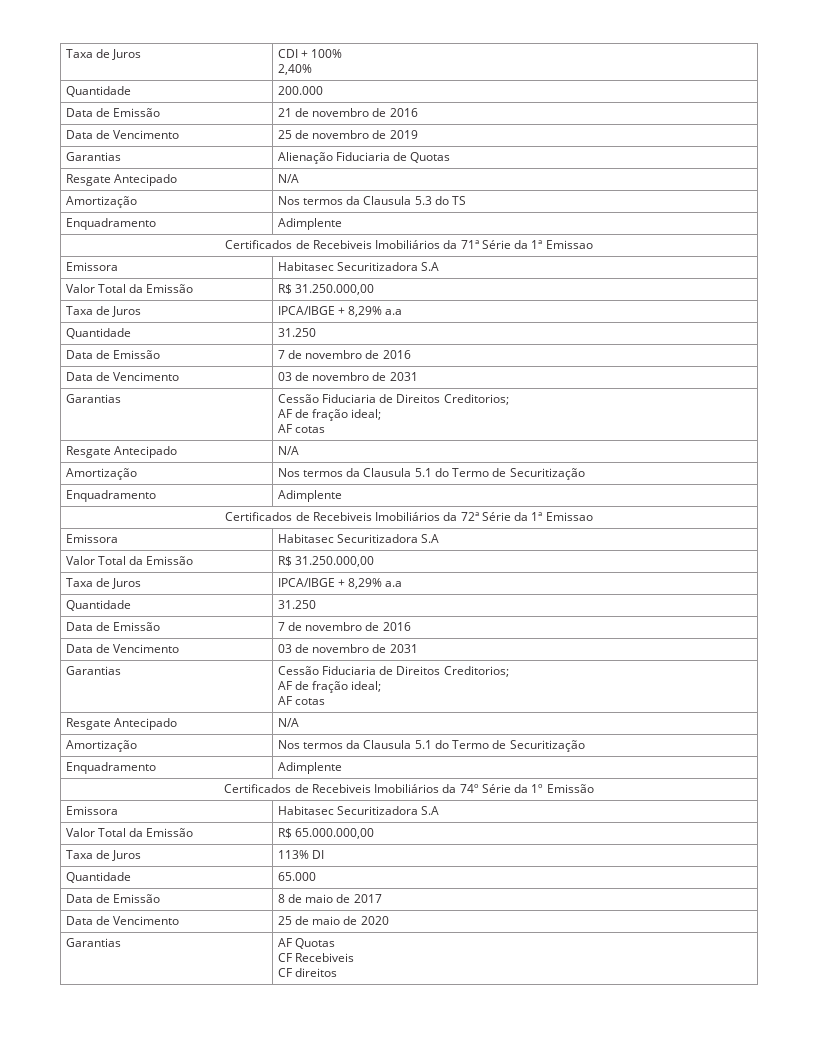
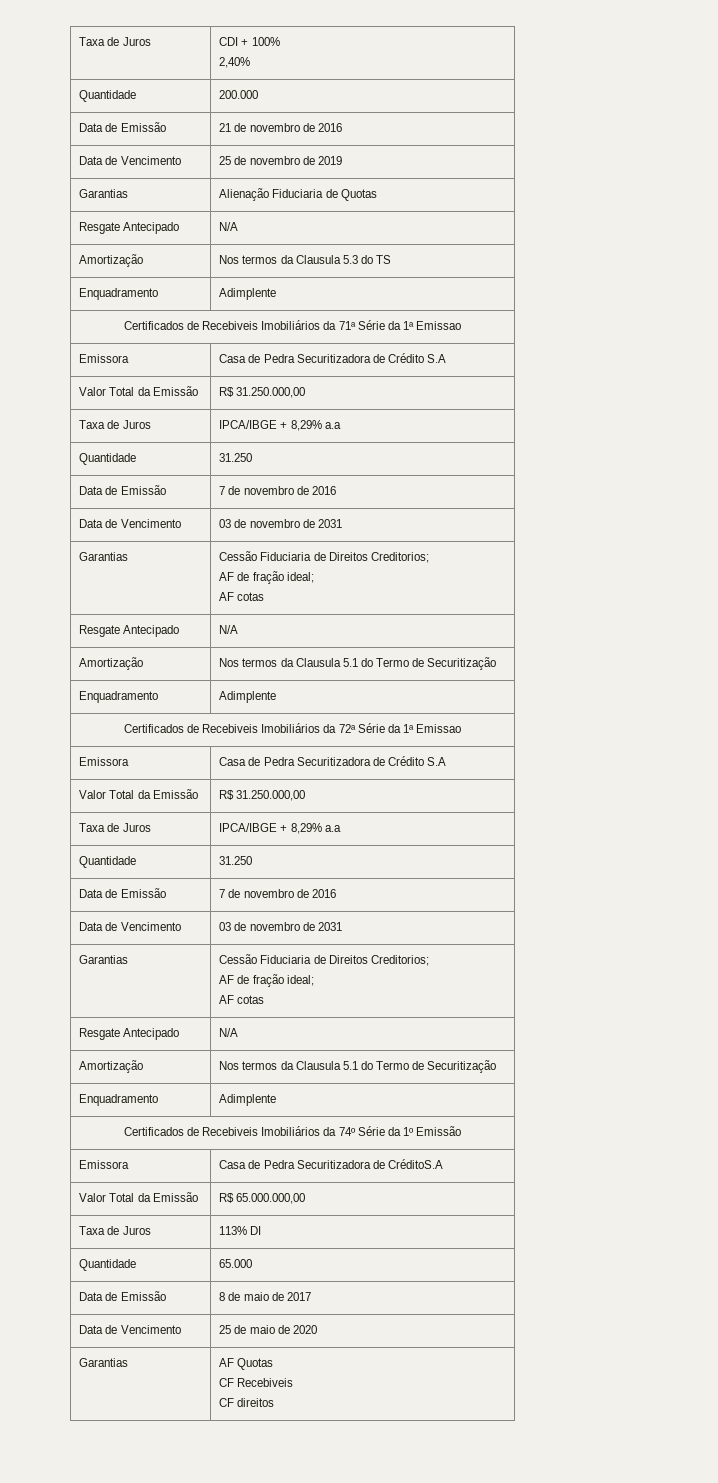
[277,262,418,271] Habitasec Securitizadora -> [219,353,424,363] Casa de Pedra Securitizadora de Crédito
[277,534,418,543] Habitasec Securitizadora -> [219,756,424,766] Casa de Pedra Securitizadora de Crédito
[277,806,440,815] Habitasec Securitizadora S.A -> [219,1159,443,1169] Casa de Pedra Securitizadora de CréditoS.A

